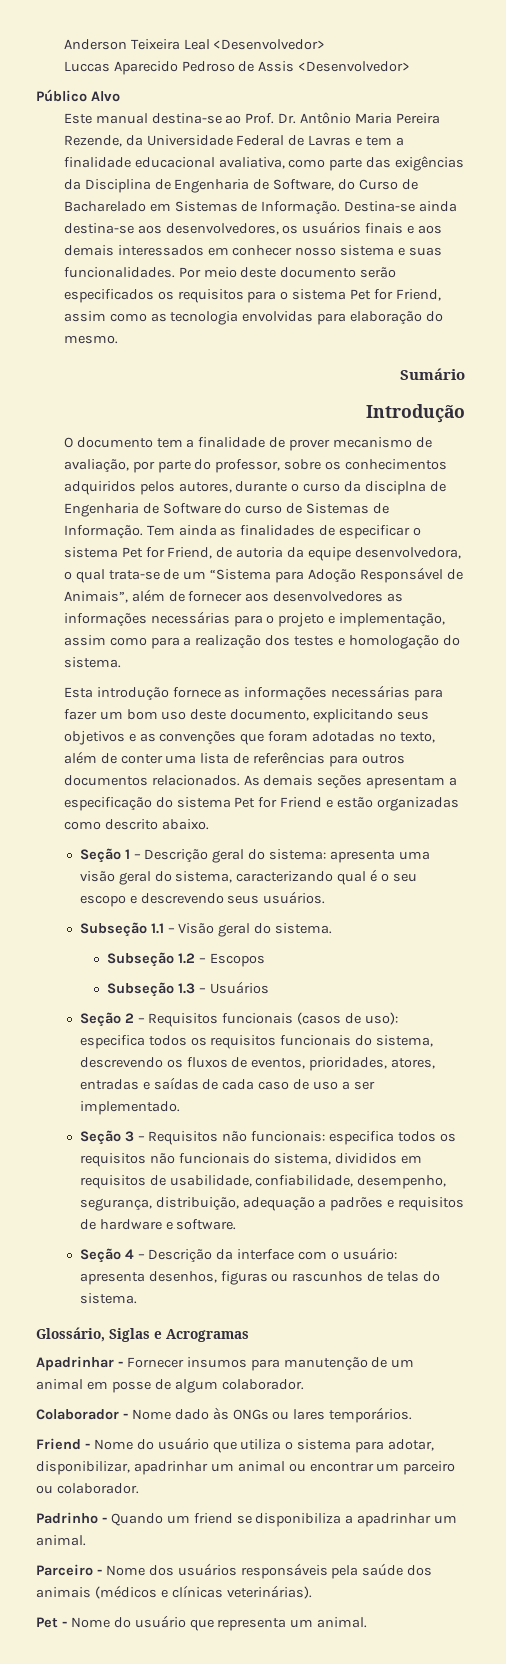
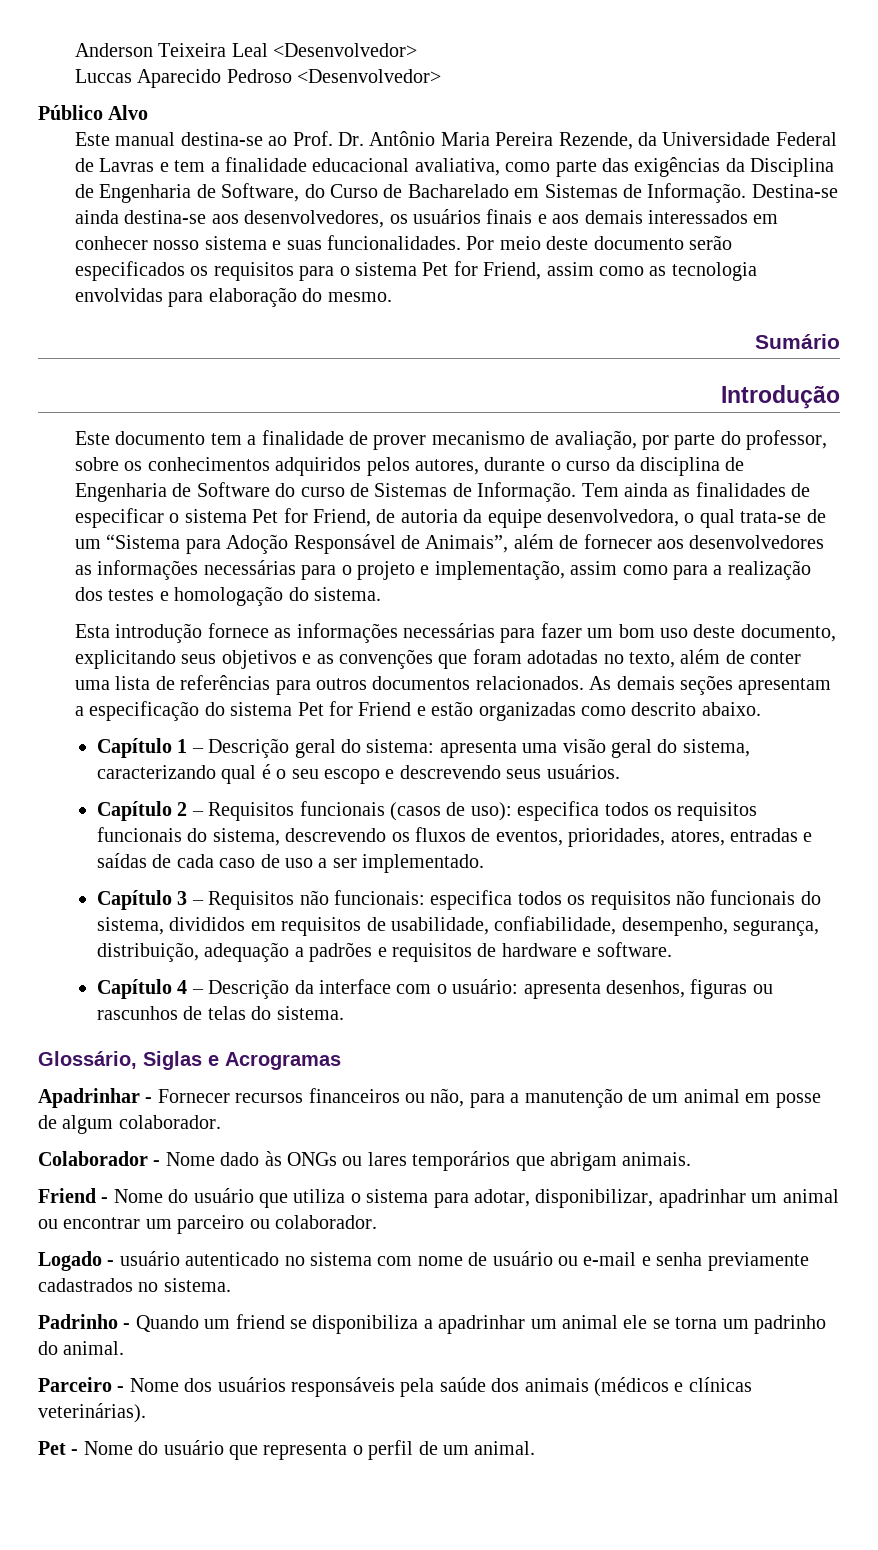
[238,61,295,72] de Assis -> (292, 76) none
[63,437,73,448] O -> [75,431,111,445] Este
[365,481,427,495] disciplna -> [640,457,721,476] disciplina
[79,848,121,863] Seção -> [97,738,173,758] Capítulo
[79,922,333,937] [107,952,266,967] [107,981,270,997] [79,1012,121,1027] Subseção 1.1 – Visão geral do sistema. // Subseção 1.2 – Escopos // Subseção 1.3 – Usuários // Seção -> [97,801,173,821] Capítulo
[79,1130,121,1145] Seção -> [97,890,173,910] Capítulo
[79,1248,121,1263] Seção -> [97,979,173,999] Capítulo
[186,1357,280,1371] insumos para -> [235,1088,520,1108] recursos financeiros ou não, para a
[329,1407,413,1423] temporários. -> [412,1151,692,1171] temporários que abrigam animais.
(139, 1488) none -> [38,1251,809,1271] [38,1278,231,1292] // Logado - usuário autenticado no sistema com nome de usuário ou e-mail e senha previamente cadastrados no sistema.
(458, 1519) none -> [561,1315,826,1334] [38,1341,58,1355] animal ele se torna um padrinho do
(287, 1624) none -> [352,1440,438,1460] o perfil de

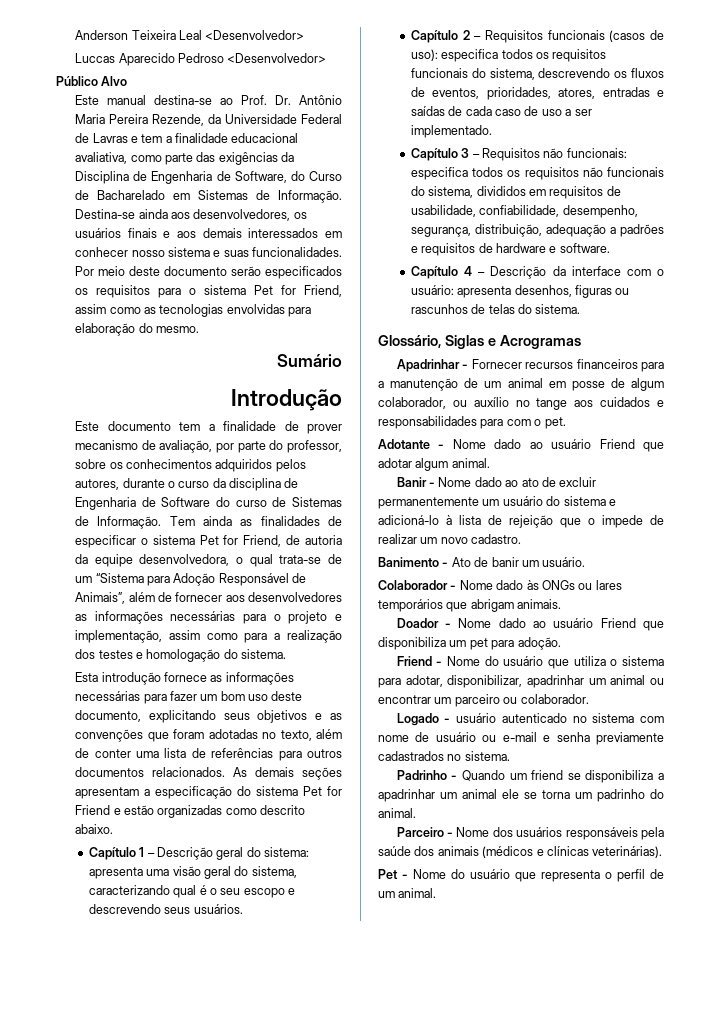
[124,210,207,224] destina-se -> (168, 214) none
[671,262,757,281] tecnologia -> [159,304,224,317] tecnologias
[405,1088,465,1107] ou não, -> (638, 364) none
[118,1115,221,1129] colaborador. -> [378,397,664,410] [378,416,566,429] [378,439,664,452] [378,458,490,471] [396,477,597,487] [378,496,616,509] [378,515,664,528] [378,534,522,544] [378,557,586,567] colaborador, ou auxílio no tange aos cuidados e responsabilidades para com o pet. // Adotante - Nome dado ao usuário Friend que adotar algum animal. // Banir - Nome dado ao ato de excluir permanentemente um usuário do sistema e adicioná-lo à lista de rejeição que o impede de realizar um novo cadastro. // Banimento - Ato de banir um usuário.
(692, 1159) none -> [396,618,664,631] [378,637,561,650] // Doador - Nome dado ao usuário Friend que disponibiliza um pet para adoção.

